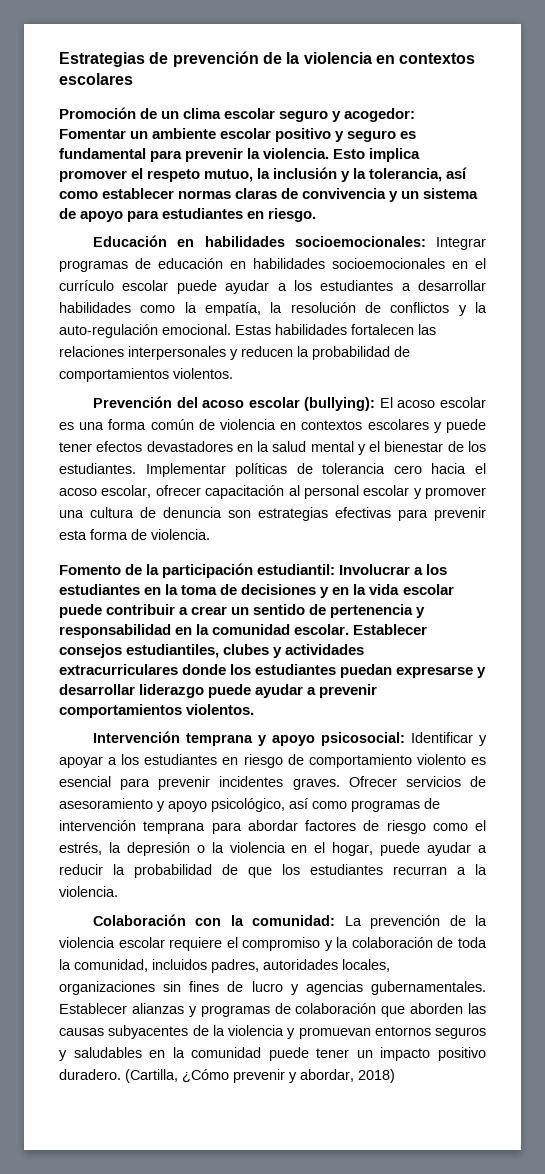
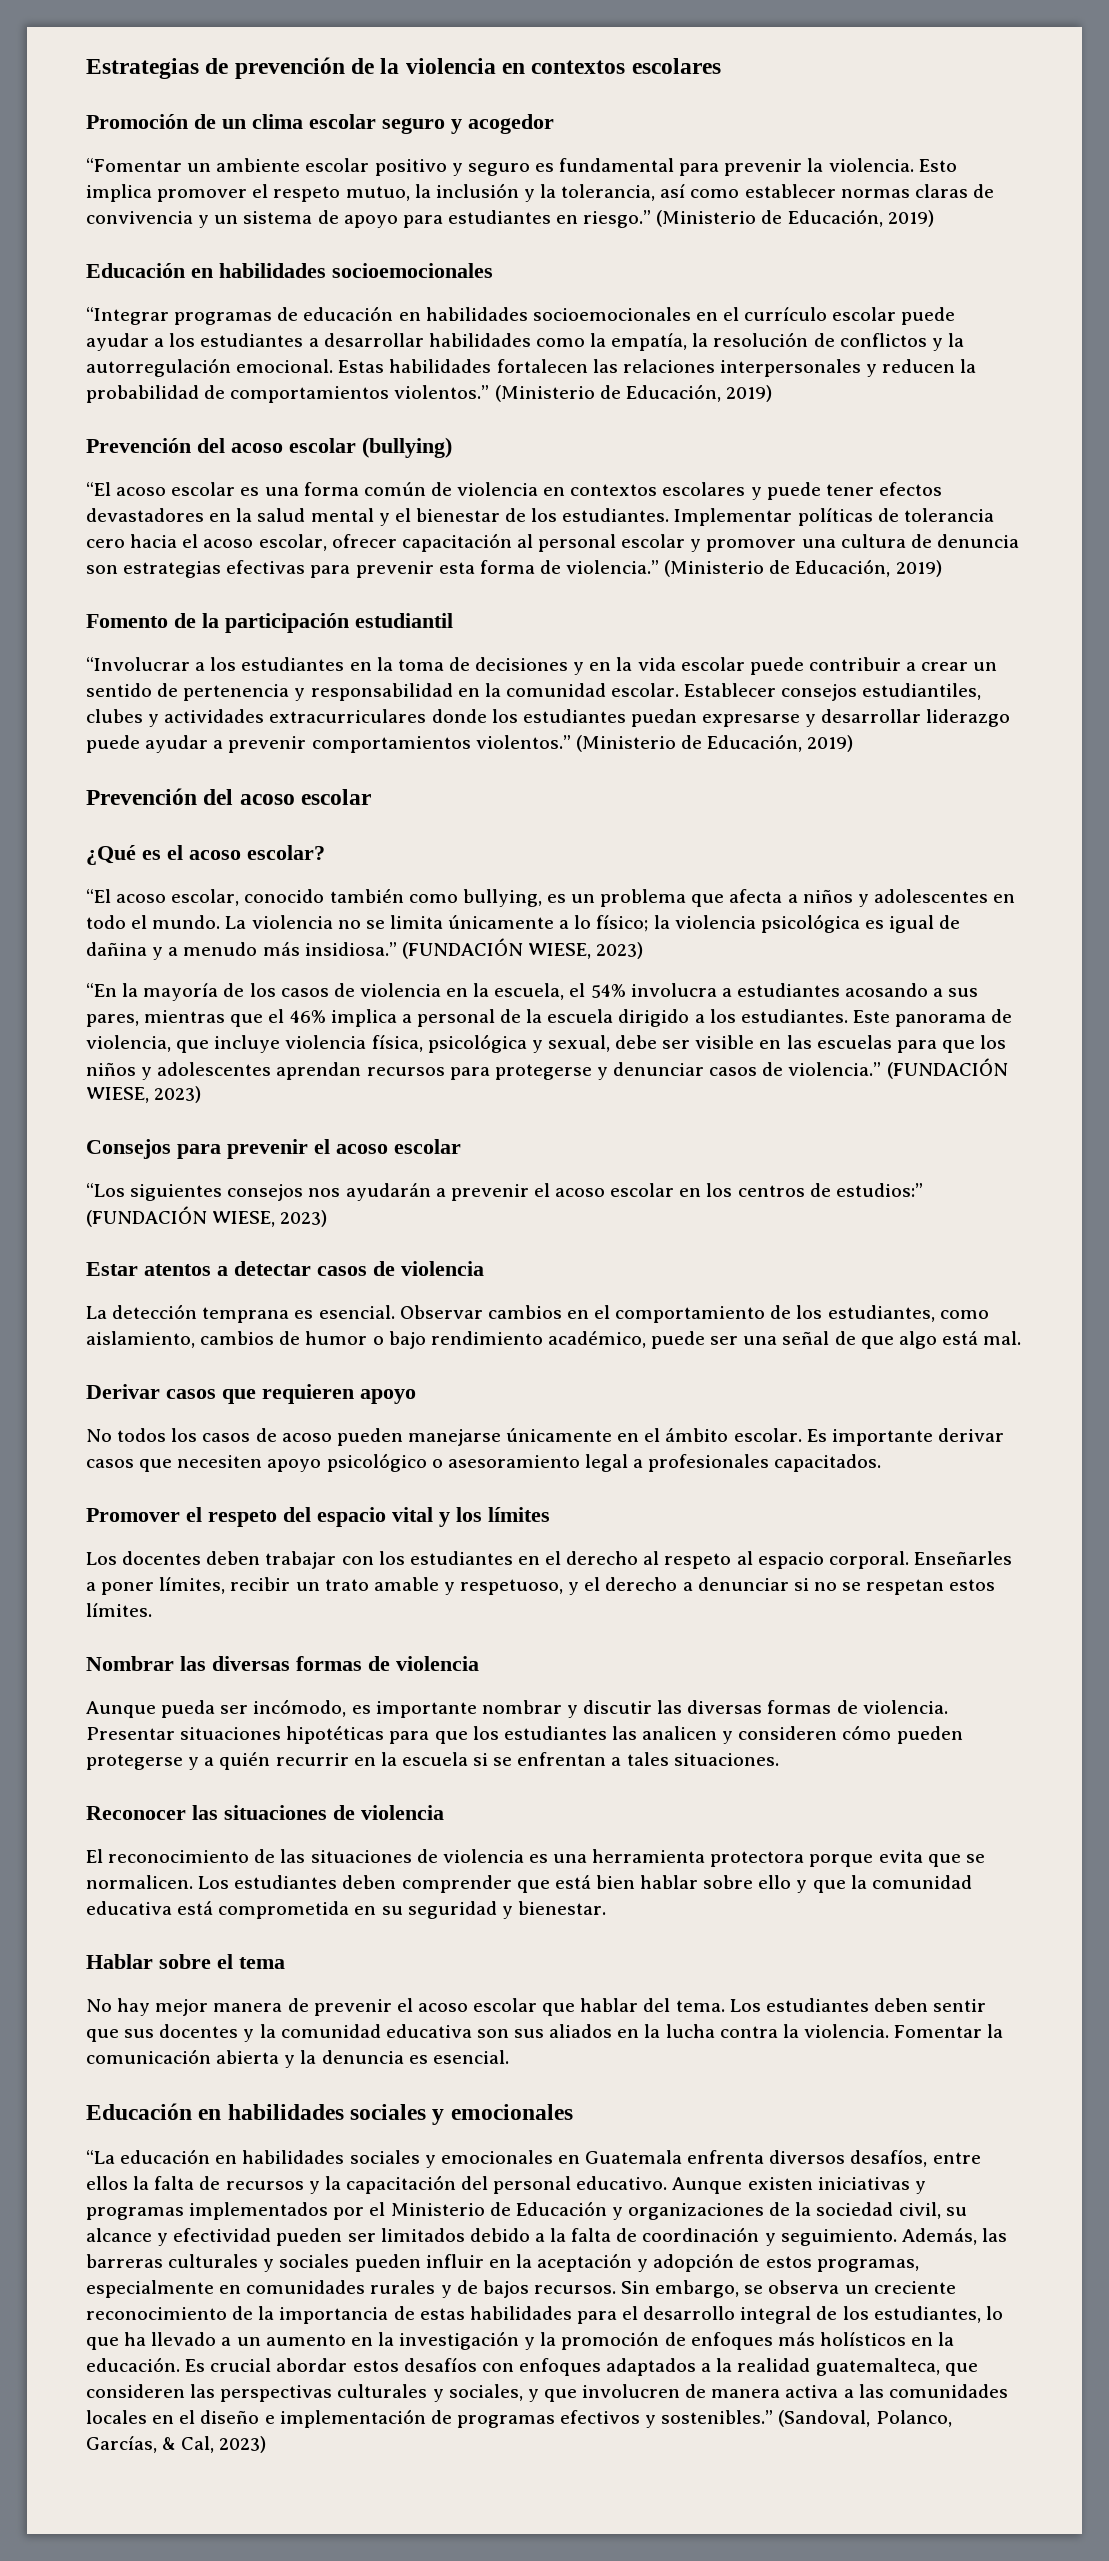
[344,108,416,122] [59,129,126,139] acogedor: Fomentar -> [468,114,554,134] [86,158,182,172] acogedor // “Fomentar
[268,208,317,222] [93,235,487,250] riesgo. // Educación en habilidades socioemocionales: Integrar -> [583,209,934,228] [86,263,493,278] [86,307,169,325] riesgo.” (Ministerio de Educación, 2019) // Educación en habilidades socioemocionales // “Integrar
[59,324,158,338] auto-regulación -> [86,358,231,377] autorregulación
[173,368,233,379] [93,396,393,411] violentos. // Prevención del acoso escolar (bullying): El -> [394,384,772,402] [86,437,452,458] [86,482,111,496] violentos.” (Ministerio de Educación, 2019) // Prevención del acoso escolar (bullying) // “El
[151,529,210,540] violencia. -> [566,559,942,577] violencia.” (Ministerio de Educación, 2019)
[257,564,411,575] estudiantil: Involucrar -> [355,613,453,628] [86,657,190,671] estudiantil // “Involucrar
[186,704,255,715] [93,731,487,746] [59,754,486,768] [59,776,487,790] [59,798,440,812] [59,820,486,834] [59,842,488,856] [59,864,487,878] [59,886,118,897] [93,914,488,929] [59,937,487,951] [59,959,390,973] [59,981,486,995] [59,1003,486,1017] [59,1025,486,1039] [59,1047,486,1061] [59,1069,395,1083] violentos. // Intervención temprana y apoyo psicosocial: Identificar y apoyar a los estudiantes en riesgo de comportamiento violento es esencial para prevenir incidentes graves. Ofrecer servicios de asesoramiento y apoyo psicológico, así como programas de intervención temprana para abordar factores de riesgo como el estrés, la depresión o la violencia en el hogar, puede ayudar a reducir la probabilidad de que los estudiantes recurran a la violencia. // Colaboración con la comunidad: La prevención de la violencia escolar requiere el compromiso y la colaboración de toda la comunidad, incluidos padres, autoridades locales, organizaciones sin fines de lucro y agencias gubernamentales. Establecer alianzas y programas de colaboración que aborden las causas subyacentes de la violencia y promuevan entornos seguros y saludables en la comunidad puede tener un impacto positivo duradero. (Cartilla, ¿Cómo prevenir y abordar, 2018) -> [475,734,854,752] [86,788,372,805] [86,845,325,865] [86,889,1016,907] [86,914,961,933] [86,938,644,960] [86,983,979,1001] [86,1009,1013,1027] [86,1034,1007,1053] [86,1058,1008,1080] [86,1086,202,1103] [86,1139,461,1159] [86,1183,923,1201] [86,1206,328,1227] [86,1261,484,1276] [86,1304,989,1323] [86,1331,1022,1349] [86,1384,416,1404] [86,1428,1004,1446] [86,1453,882,1472] [86,1507,550,1527] [86,1551,1012,1569] [86,1577,996,1595] [86,1603,152,1617] [86,1656,479,1671] [86,1699,948,1718] [86,1725,963,1744] [86,1752,779,1770] [86,1805,444,1820] [86,1849,985,1867] [86,1875,972,1893] [86,1901,606,1919] [86,1954,285,1969] [86,1998,987,2016] [86,2024,1004,2042] [86,2049,509,2068] [86,2103,573,2125] [86,2149,981,2168] [86,2175,926,2194] [86,2201,967,2220] [86,2227,1007,2246] [86,2253,919,2272] [86,2280,956,2298] [86,2306,1003,2324] [86,2331,955,2350] [86,2357,978,2376] [86,2384,1008,2402] [86,2409,952,2428] [86,2436,267,2453] violentos.” (Ministerio de Educación, 2019) // Prevención del acoso escolar // ¿Qué es el acoso escolar? // “El acoso escolar, conocido también como bullying, es un problema que afecta a niños y adolescentes en todo el mundo. La violencia no se limita únicamente a lo físico; la violencia psicológica es igual de dañina y a menudo más insidiosa.” (FUNDACIÓN WIESE, 2023) // “En la mayoría de los casos de violencia en la escuela, el 54% involucra a estudiantes acosando a sus pares, mientras que el 46% implica a personal de la escuela dirigido a los estudiantes. Este panorama de violencia, que incluye violencia física, psicológica y sexual, debe ser visible en las escuelas para que los niños y adolescentes aprendan recursos para protegerse y denunciar casos de violencia.” (FUNDACIÓN WIESE, 2023) // Consejos para prevenir el acoso escolar // “Los siguientes consejos nos ayudarán a prevenir el acoso escolar en los centros de estudios:” (FUNDACIÓN WIESE, 2023) // Estar atentos a detectar casos de violencia // La detección temprana es esencial. Observar cambios en el comportamiento de los estudiantes, como aislamiento, cambios de humor o bajo rendimiento académico, puede ser una señal de que algo está mal. // Derivar casos que requieren apoyo // No todos los casos de acoso pueden manejarse únicamente en el ámbito escolar. Es importante derivar casos que necesiten apoyo psicológico o asesoramiento legal a profesionales capacitados. // Promover el respeto del espacio vital y los límites // Los docentes deben trabajar con los estudiantes en el derecho al respeto al espacio corporal. Enseñarles a poner límites, recibir un trato amable y respetuoso, y el derecho a denunciar si no se respetan estos límites. // Nombrar las diversas formas de violencia // Aunque pueda ser incómodo, es importante nombrar y discutir las diversas formas de violencia. Presentar situaciones hipotéticas para que los estudiantes las analicen y consideren cómo pueden protegerse y a quién recurrir en la escuela si se enfrentan a tales situaciones. // Reconocer las situaciones de violencia // El reconocimiento de las situaciones de violencia es una herramienta protectora porque evita que se normalicen. Los estudiantes deben comprender que está bien hablar sobre ello y que la comunidad educativa está comprometida en su seguridad y bienestar. // Hablar sobre el tema // No hay mejor manera de prevenir el acoso escolar que hablar del tema. Los estudiantes deben sentir que sus docentes y la comunidad educativa son sus aliados en la lucha contra la violencia. Fomentar la comunicación abierta y la denuncia es esencial. // Educación en habilidades sociales y emocionales // “La educación en habilidades sociales y emocionales en Guatemala enfrenta diversos desafíos, entre ellos la falta de recursos y la capacitación del personal educativo. Aunque existen iniciativas y programas implementados por el Ministerio de Educación y organizaciones de la sociedad civil, su alcance y efectividad pueden ser limitados debido a la falta de coordinación y seguimiento. Además, las barreras culturales y sociales pueden influir en la aceptación y adopción de estos programas, especialmente en comunidades rurales y de bajos recursos. Sin embargo, se observa un creciente reconocimiento de la importancia de estas habilidades para el desarrollo integral de los estudiantes, lo que ha llevado a un aumento en la investigación y la promoción de enfoques más holísticos en la educación. Es crucial abordar estos desafíos con enfoques adaptados a la realidad guatemalteca, que consideren las perspectivas culturales y sociales, y que involucren de manera activa a las comunidades locales en el diseño e implementación de programas efectivos y sostenibles.” (Sandoval, Polanco, Garcías, & Cal, 2023)

